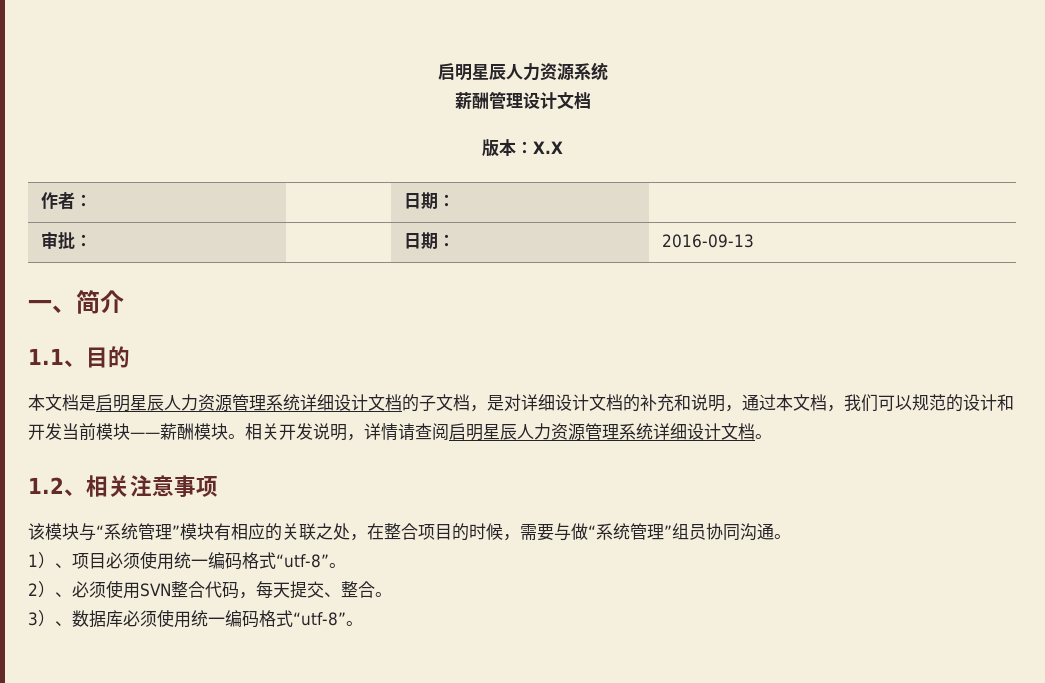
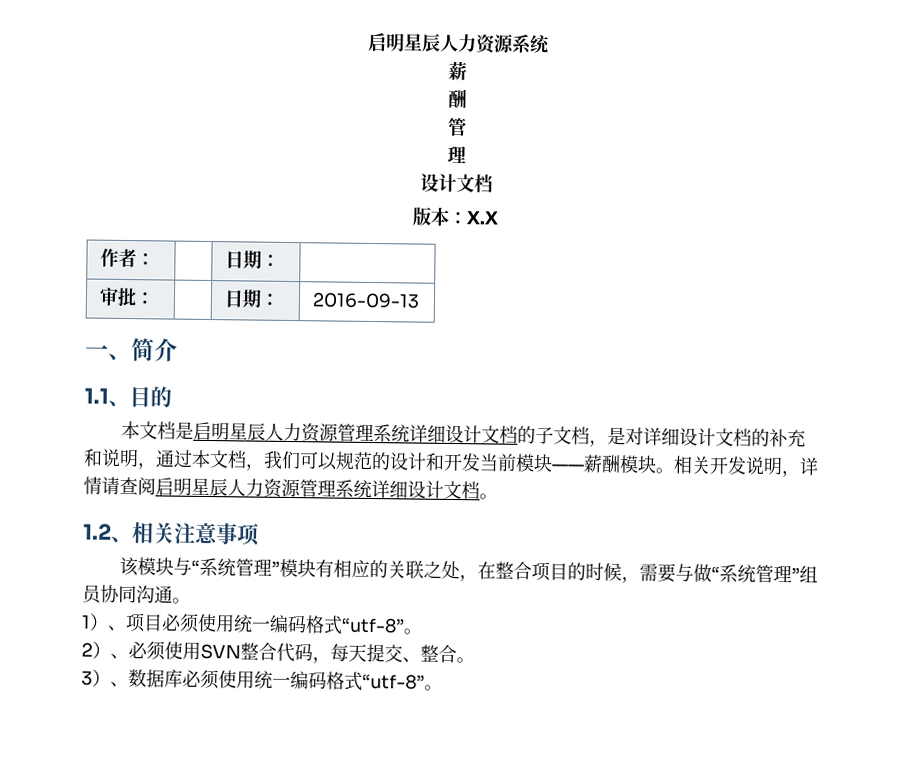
[471,91,523,110] 酬管理 -> [447,88,467,109] [446,117,467,137] [446,145,466,164] // 酬 // 管 // 理 //

